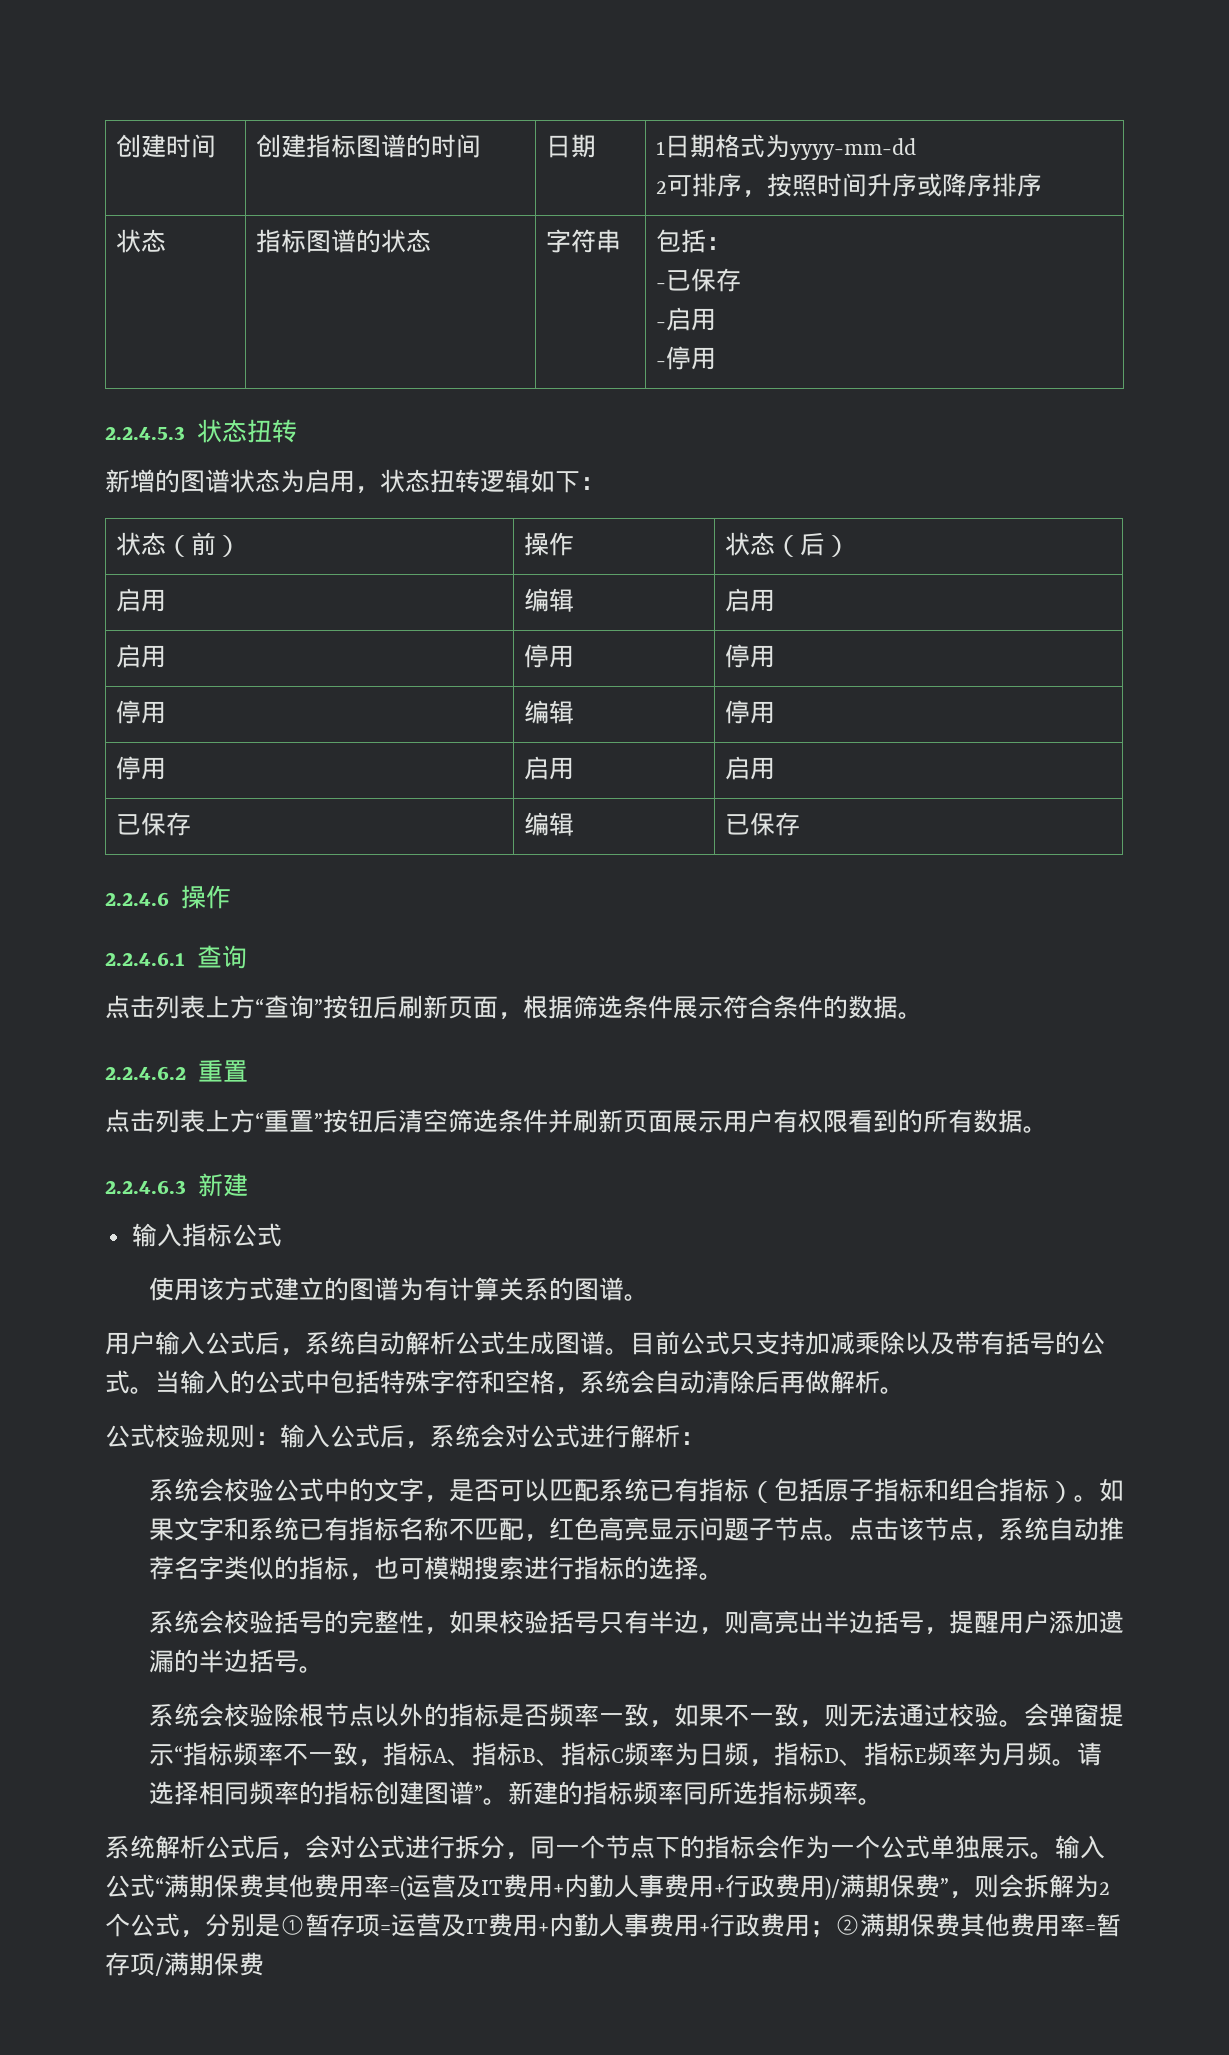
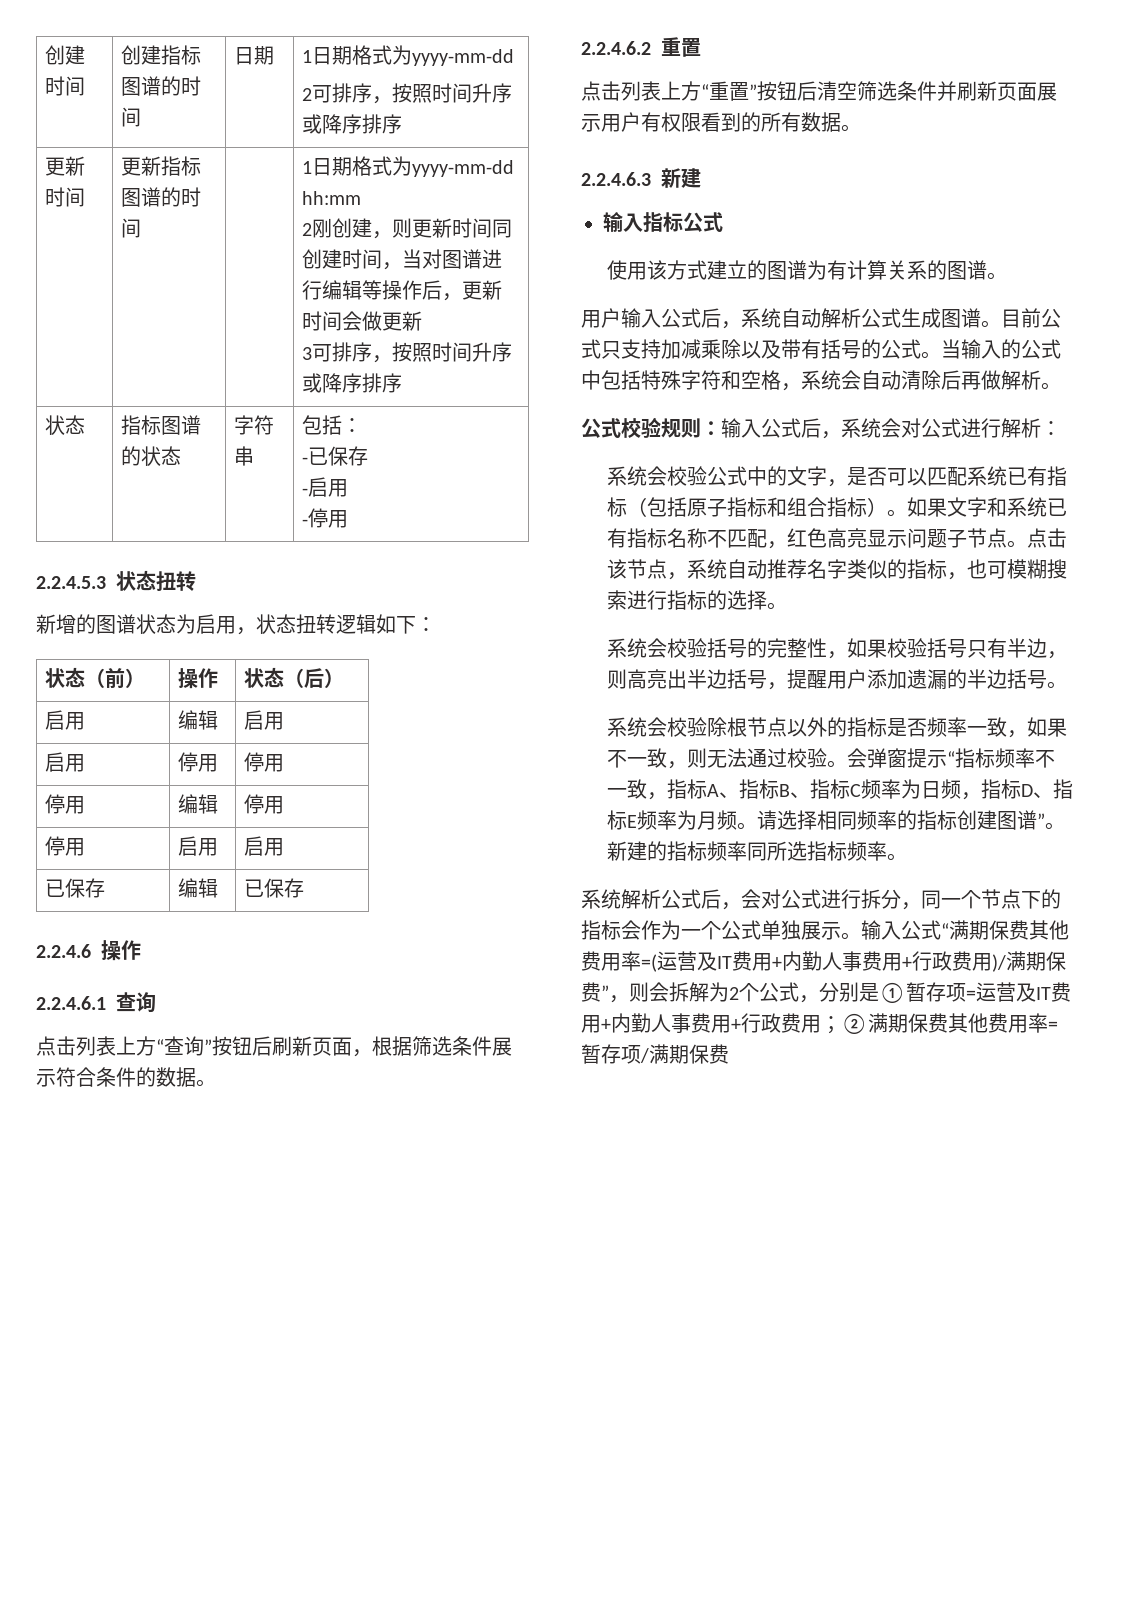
(1042, 185) none -> [45,156,86,176] [45,187,86,207] [121,156,202,176] [121,187,202,207] [121,218,142,238] [302,156,515,177] [302,191,362,205] [302,218,513,239] [302,249,503,270] [302,280,503,301] [302,311,423,331] [302,342,513,363] [302,373,403,393] // 更新时间 | 更新指标图谱的时间 | | 1日期格式为yyyy-mm-dd hh:mm // 2刚创建，则更新时间同创建时间，当对图谱进行编辑等操作后，更新时间会做更新 // 3可排序，按照时间升序或降序排序

